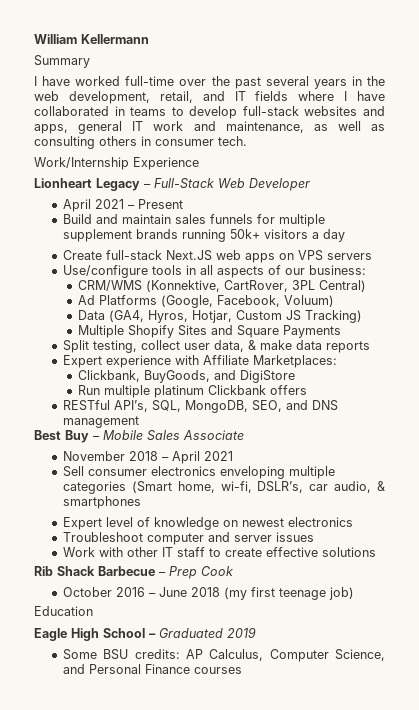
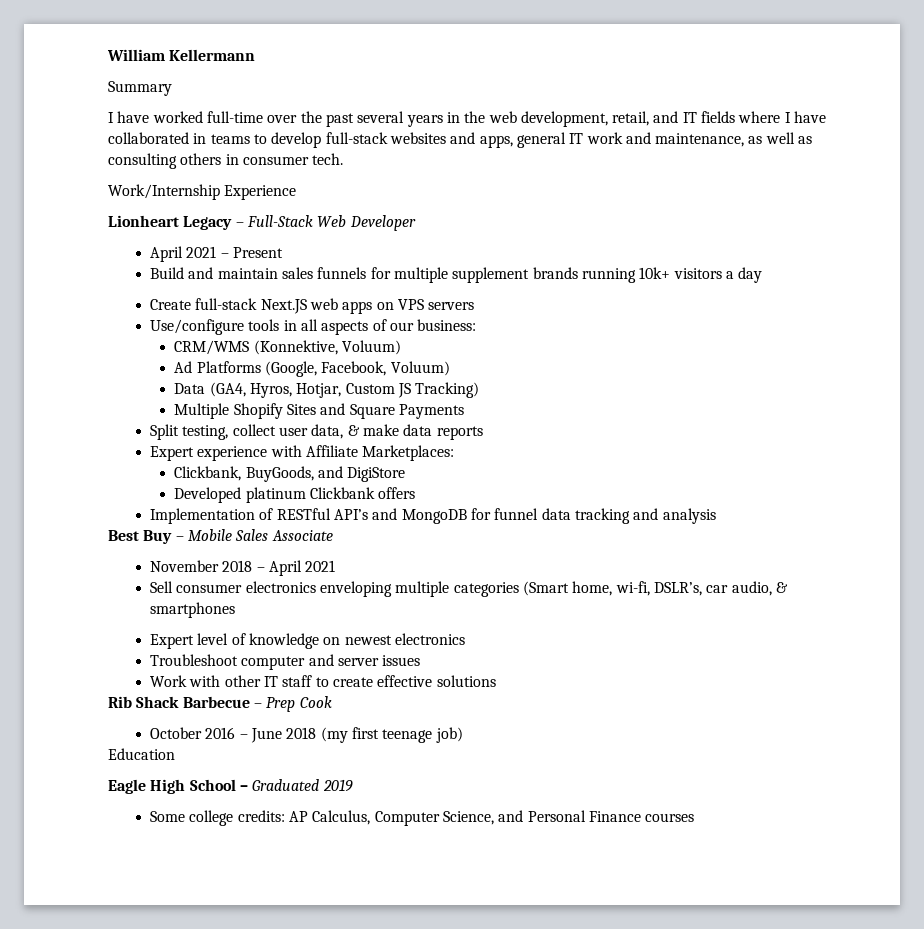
[230,229,261,239] 50k+ -> [639,267,671,279] 10k+
[224,280,367,292] CartRover, 3PL Central) -> [342,340,402,355] Voluum)
[78,385,151,398] Run multiple -> [174,487,242,503] Developed
[63,400,339,413] [63,416,140,428] RESTful API’s, SQL, MongoDB, SEO, and DNS management -> [149,508,716,524] Implementation of RESTful API’s and MongoDB for funnel data tracking and analysis
[103,649,129,660] BSU -> [189,810,234,826] college

